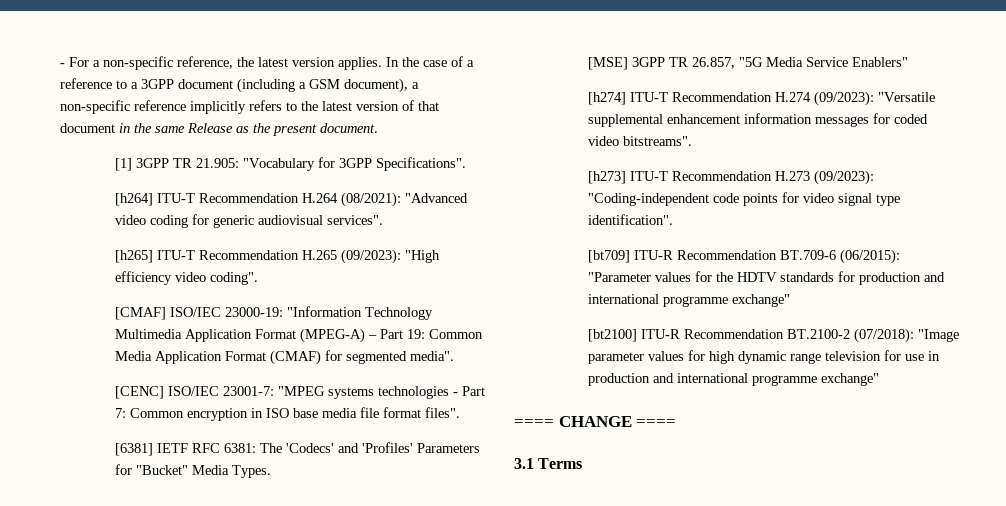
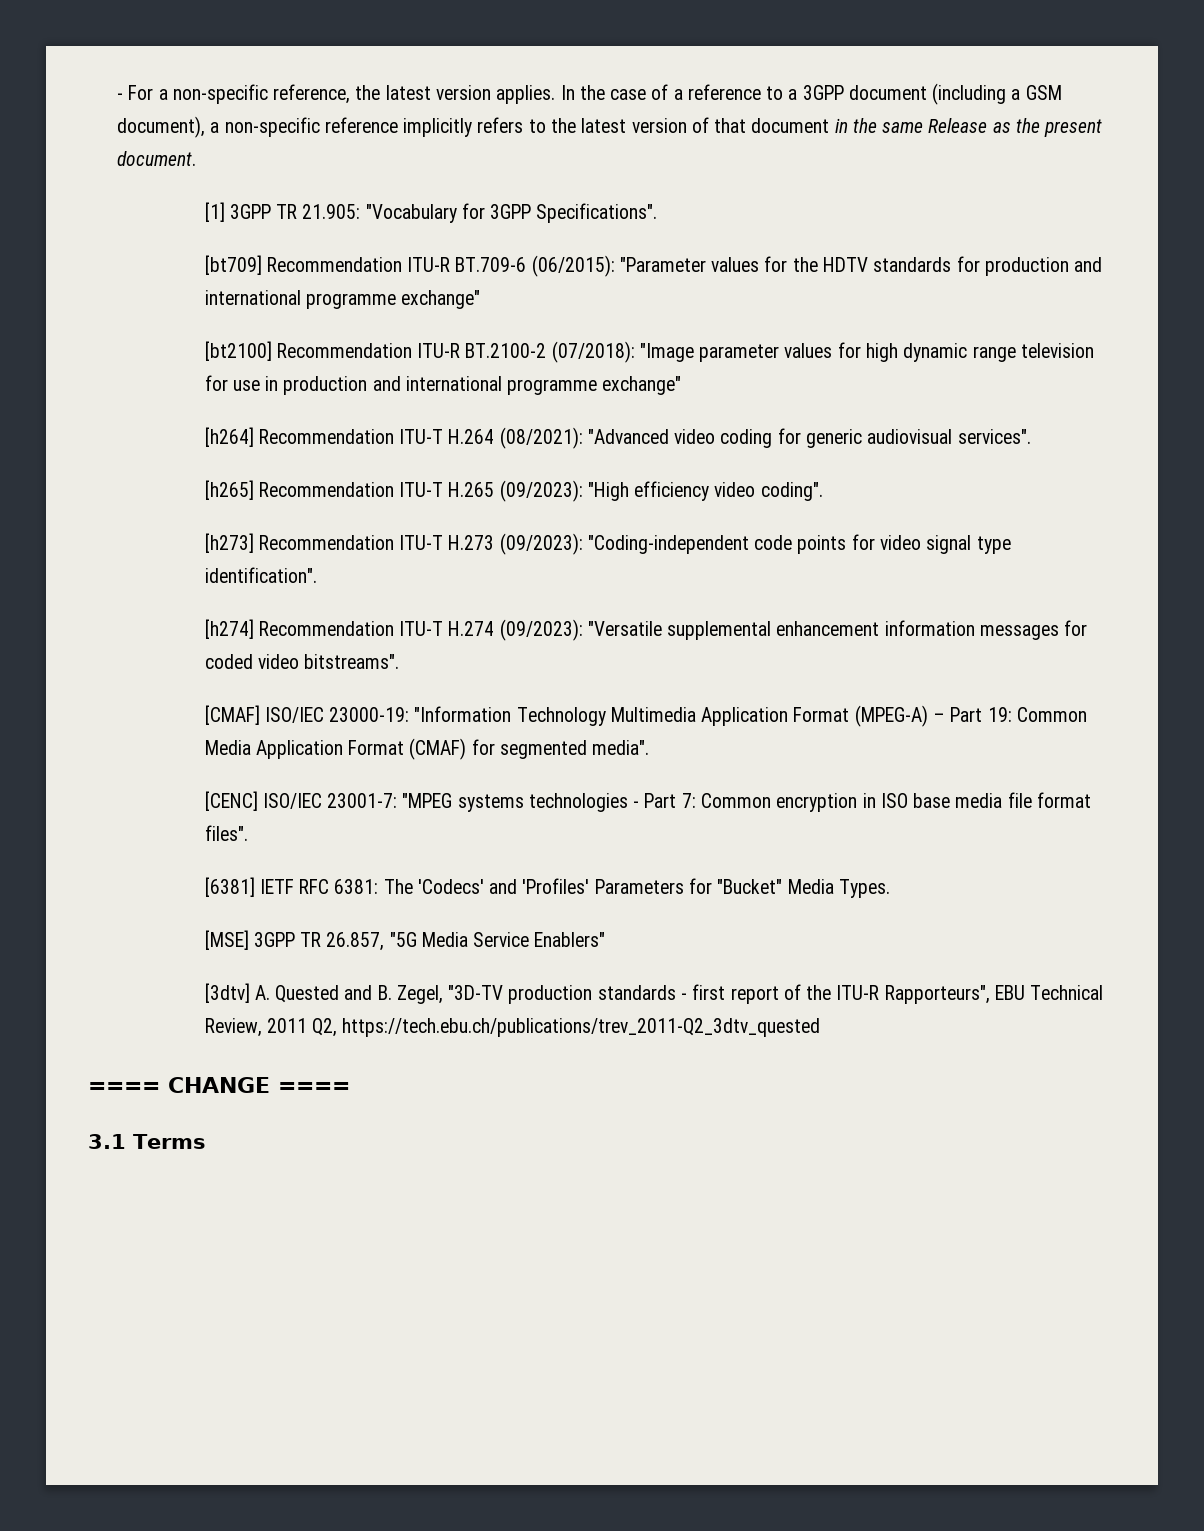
(467, 164) none -> [204,255,1103,277] [204,290,481,309] [204,341,1094,363] [204,375,682,395] // [bt709] Recommendation ITU-R BT.709-6 (06/2015): "Parameter values for the HDTV standards for production and international programme exchange" // [bt2100] Recommendation ITU-R BT.2100-2 (07/2018): "Image parameter values for high dynamic range television for use in production and international programme exchange"
[157,193,300,203] ITU-T Recommendation -> [258,429,444,444] Recommendation ITU-T
[157,250,300,260] ITU-T Recommendation -> [258,482,444,497] Recommendation ITU-T
(259, 278) none -> [204,533,1011,555] [204,567,317,583] [204,619,1088,641] [204,654,400,669] // [h273] Recommendation ITU-T H.273 (09/2023): "Coding-independent code points for video signal type identification". // [h274] Recommendation ITU-T H.274 (09/2023): "Versatile supplemental enhancement information messages for coded video bitstreams".
[588,91,936,106] [588,113,929,127] [588,136,693,146] [588,170,875,185] [588,192,901,206] [588,214,674,225] [588,249,901,264] [588,271,946,285] [588,294,791,307] [588,328,960,343] [588,350,941,364] [588,373,880,386] [h274] ITU-T Recommendation H.274 (09/2023): "Versatile supplemental enhancement information messages for coded video bitstreams". // [h273] ITU-T Recommendation H.273 (09/2023): "Coding-independent code points for video signal type identification". // [bt709] ITU-R Recommendation BT.709-6 (06/2015): "Parameter values for the HDTV standards for production and international programme exchange" // [bt2100] ITU-R Recommendation BT.2100-2 (07/2018): "Image parameter values for high dynamic range television for use in production and international programme exchange" -> [204,983,1104,1004] [204,1018,821,1037] [3dtv] A. Quested and B. Zegel, "3D-TV production standards - first report of the ITU-R Rapporteurs", EBU Technical Review, 2011 Q2, https://tech.ebu.ch/publications/trev_2011-Q2_3dtv_quested

